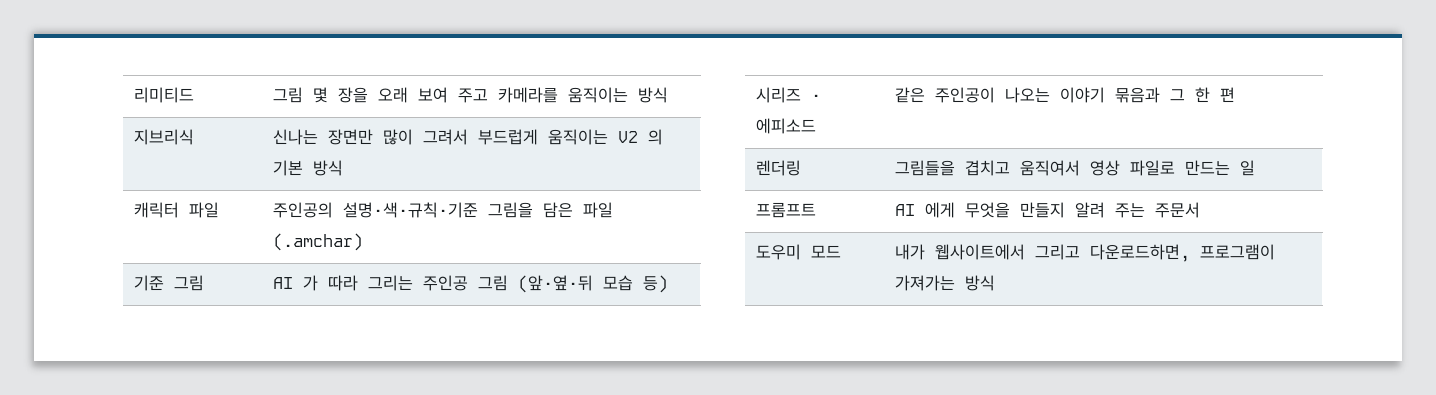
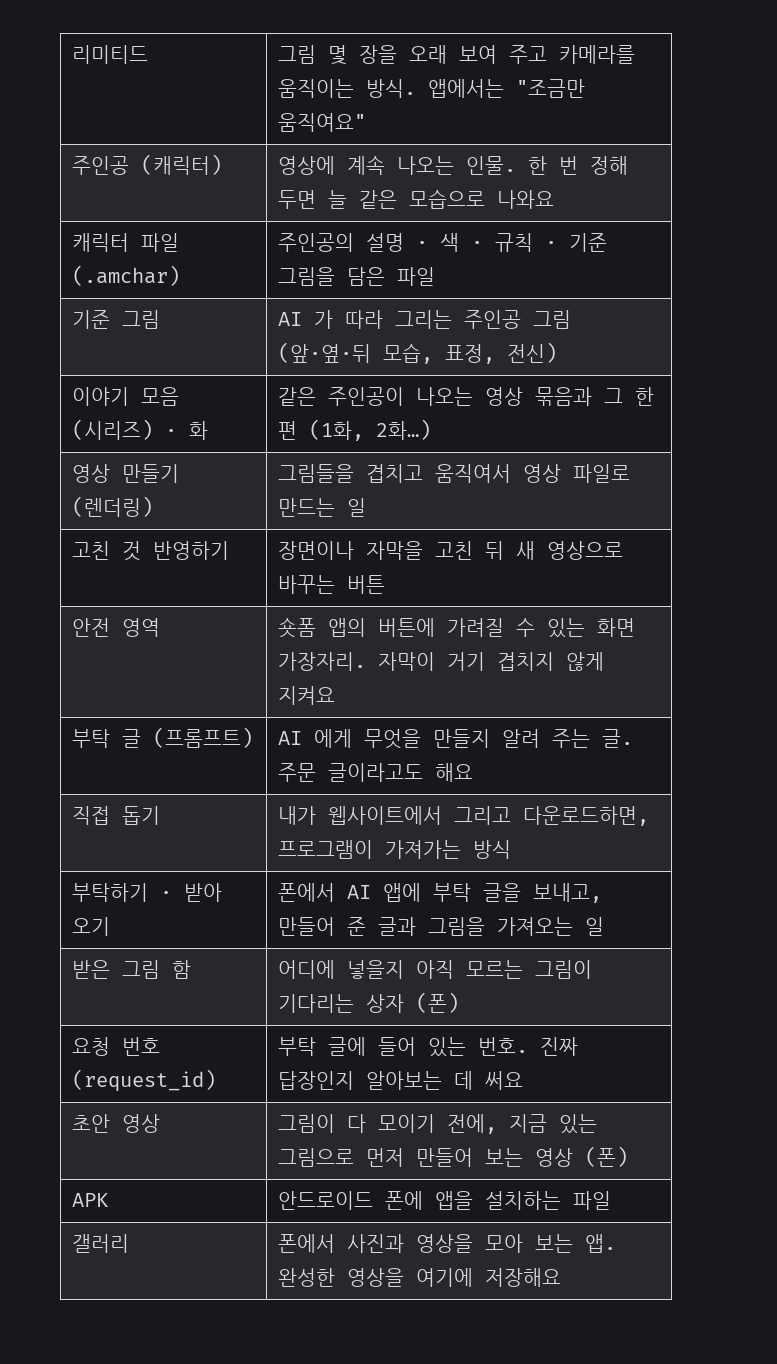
[637,87,668,103] [133,129,194,145] [272,129,663,145] [272,160,343,176] 방식 // 지브리식 | 신나는 장면만 많이 그려서 부드럽게 움직이는 V2 의 기본 방식 -> [366,79,586,98] [278,113,367,132] [72,154,223,175] [278,155,629,175] [278,189,555,209] 방식. 앱에서는 "조금만 움직여요" // 주인공 (캐릭터) | 영상에 계속 나오는 인물. 한 번 정해 두면 늘 같은 모습으로 나와요
(219, 210) none -> [72,265,181,286] (.amchar)
[342,202,478,218] 설명·색·규칙·기준 -> [366,233,608,252] 설명 · 색 · 규칙 · 기준
[272,233,363,251] (.amchar) -> (436, 276) none
[602,275,668,293] [755,87,821,103] [755,118,816,134] 모습 등) // 시리즈 · 에피소드 -> [383,342,558,364] [72,387,180,406] [72,419,209,440] 모습, 표정, 전신) // 이야기 모음 (시리즈) · 화
[1059,87,1105,103] 이야기 -> [485,387,524,406] 영상
[755,160,801,176] // 렌더링 -> [309,419,432,441] [72,464,180,483] [72,496,154,517] (1화, 2화…) // 영상 만들기 (렌더링)
[755,202,816,218] 프롬프트 -> [72,541,230,561] [278,541,624,560] [278,575,386,594] [72,618,161,637] [278,617,636,638] [278,652,605,671] [278,686,336,705] [72,727,254,748] 고친 것 반영하기 | 장면이나 자막을 고친 뒤 새 영상으로 바꾸는 버튼 // 안전 영역 | 숏폼 앱의 버튼에 가려질 수 있는 화면 가장자리. 자막이 거기 겹치지 않게 지켜요 // 부탁 글 (프롬프트)
[1154,202,1200,218] [755,244,841,260] 주문서 // 도우미 모드 -> [602,729,634,748] [278,763,474,782] [72,806,161,825] 글. 주문 글이라고도 해요 // 직접 돕기
(995, 283) none -> [72,883,223,902] [72,917,111,936] [278,883,603,903] [278,917,605,936] [72,960,192,979] [278,960,593,979] [278,992,460,1013] [72,1037,161,1056] [72,1069,217,1092] [278,1037,579,1057] [278,1071,524,1090] [72,1114,161,1133] [278,1114,598,1134] [278,1146,629,1167] [72,1193,110,1207] [278,1191,612,1210] [72,1234,130,1253] [278,1234,617,1253] [278,1268,562,1287] // 부탁하기 · 받아 오기 | 폰에서 AI 앱에 부탁 글을 보내고, 만들어 준 글과 그림을 가져오는 일 // 받은 그림 함 | 어디에 넣을지 아직 모르는 그림이 기다리는 상자 (폰) // 요청 번호 (request_id) | 부탁 글에 들어 있는 번호. 진짜 답장인지 알아보는 데 써요 // 초안 영상 | 그림이 다 모이기 전에, 지금 있는 그림으로 먼저 만들어 보는 영상 (폰) // APK | 안드로이드 폰에 앱을 설치하는 파일 // 갤러리 | 폰에서 사진과 영상을 모아 보는 앱. 완성한 영상을 여기에 저장해요

